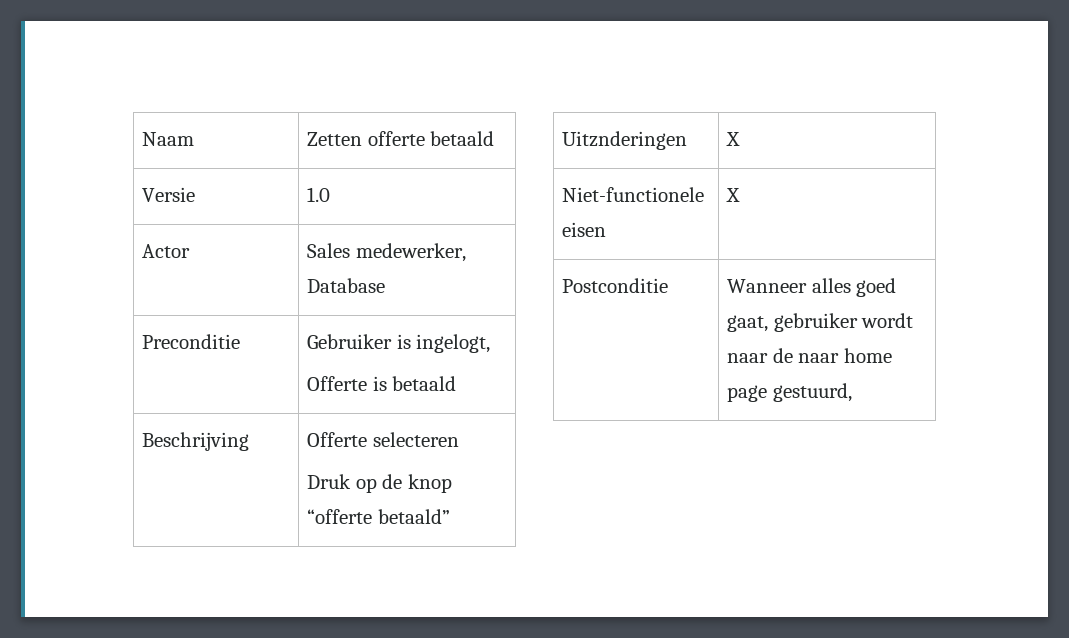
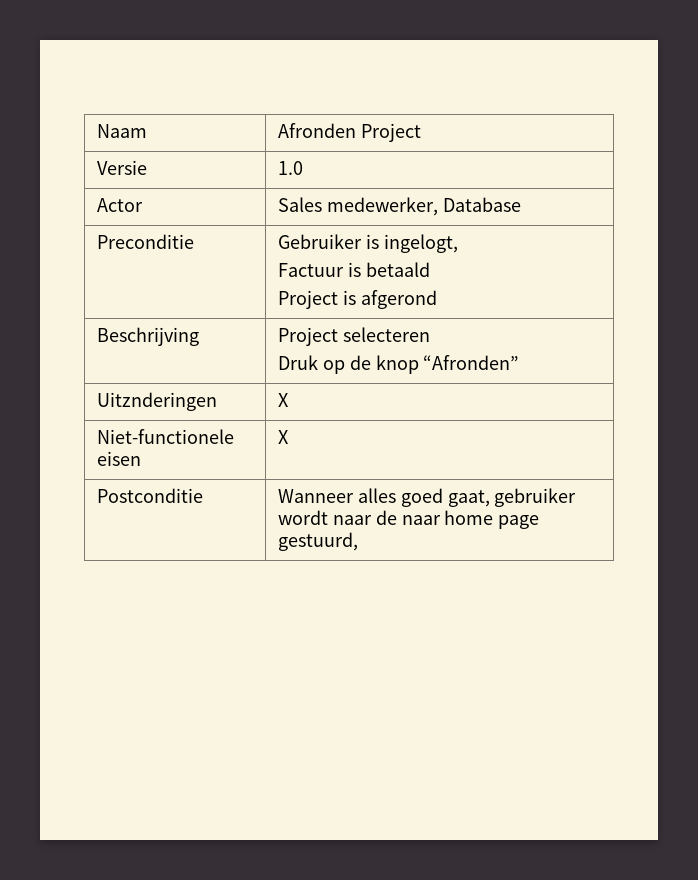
[306,131,495,146] Zetten offerte betaald -> [278,123,421,142] Afronden Project
[306,376,367,391] Offerte -> [278,263,345,277] Factuur
(457, 383) none -> [278,290,437,309] // Project is afgerond
[306,432,367,447] Offerte -> [278,327,339,346] Project
[306,509,450,524] “offerte betaald” -> [423,355,520,370] “Afronden”

